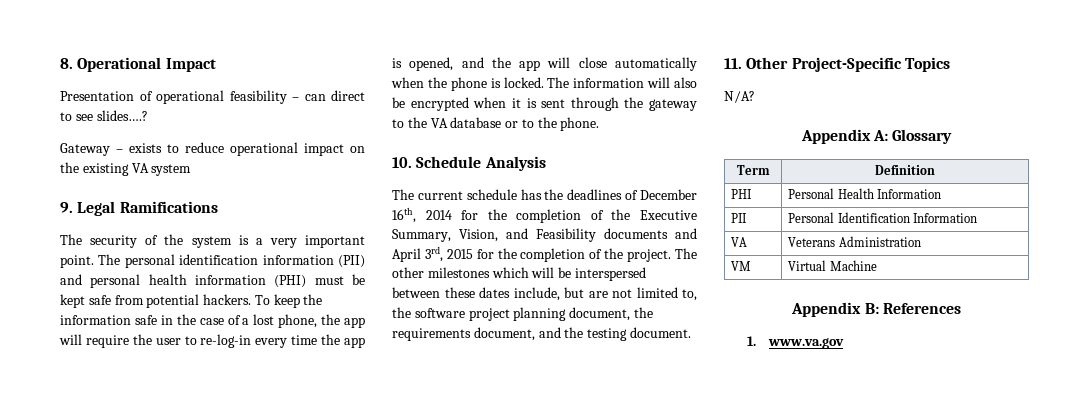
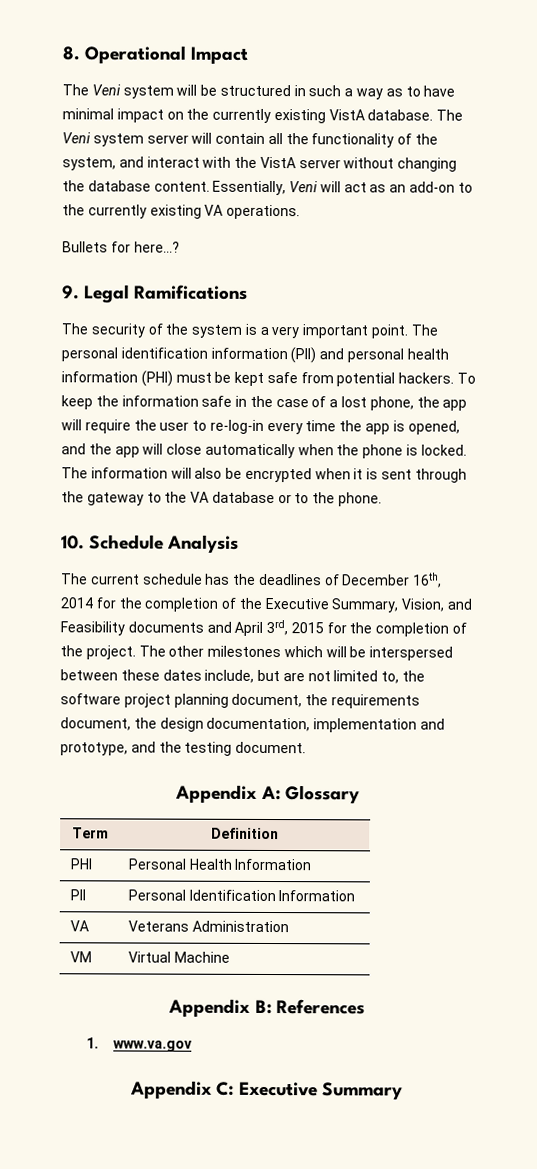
[60,90,365,104] [60,110,148,121] [60,142,365,156] [60,162,192,176] Presentation of operational feasibility – can direct to see slides….? // Gateway – exists to reduce operational impact on the existing VA system -> [62,84,456,100] [62,108,464,124] [62,132,439,148] [62,156,458,172] [62,180,473,196] [62,204,301,220] [62,241,180,253] The Veni system will be structured in such a way as to have minimal impact on the currently existing VistA database. The Veni system server will contain all the functionality of the system, and interact with the VistA server without changing the database content. Essentially, Veni will act as an add-on to the currently existing VA operations. // Bullets for here…?
(535, 334) none -> [133,717,445,733] [60,742,128,756] the design documentation, implementation and prototype,
[724,57,950,72] [724,91,755,103] // 11. Other Project-Specific Topics // N/A? -> (307, 747) none
(845, 343) none -> [130,1080,403,1100] // Appendix C: Executive Summary

